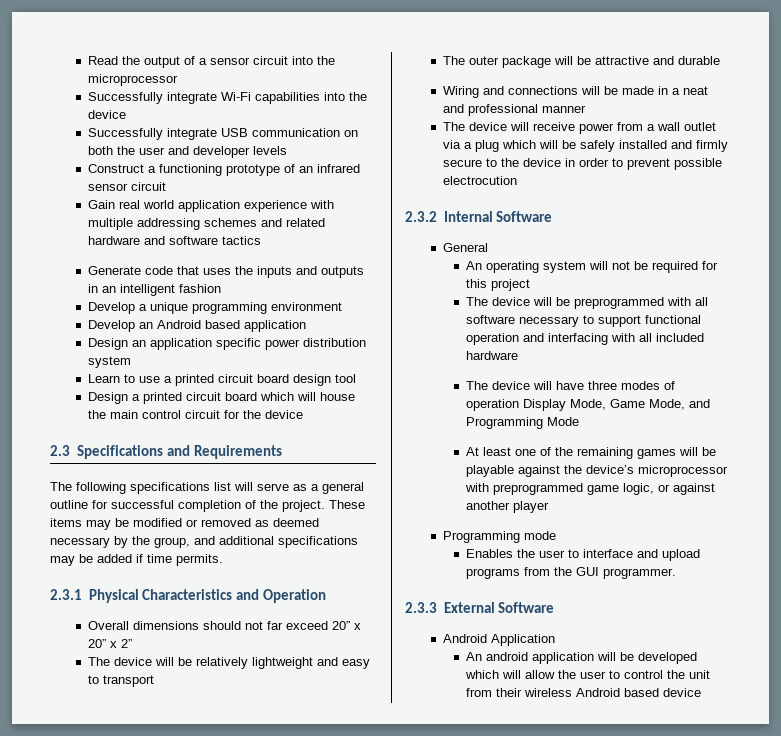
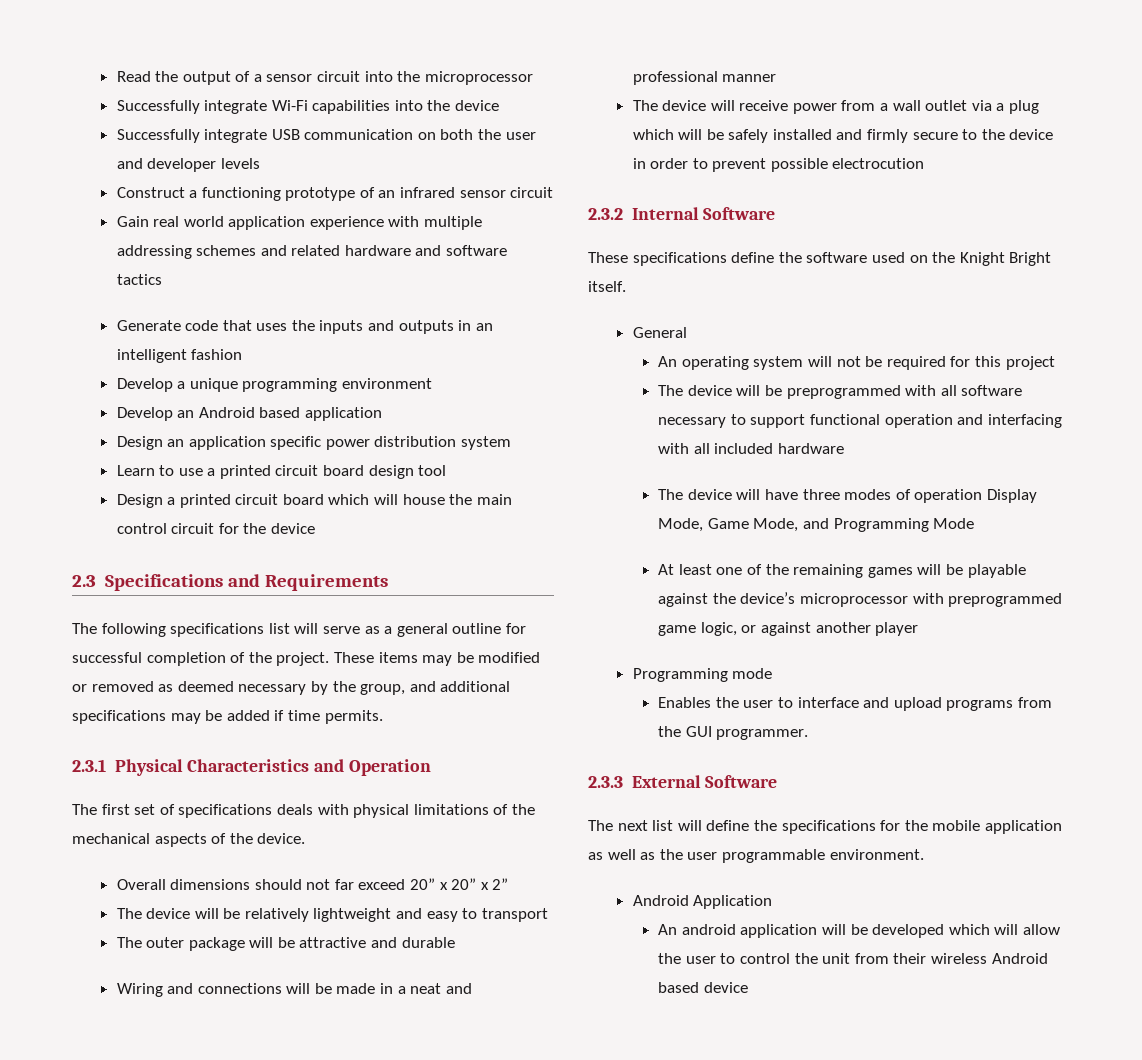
(327, 596) none -> [72,804,535,818] [72,833,306,847] // The first set of specifications deals with physical limitations of the mechanical aspects of the device.
(553, 216) none -> [588,252,1052,266] [588,281,626,292] // These specifications define the software used on the Knight Bright itself.
(555, 607) none -> [588,820,1062,834] [588,849,924,863] // The next list will define the specifications for the mobile application as well as the user programmable environment.

